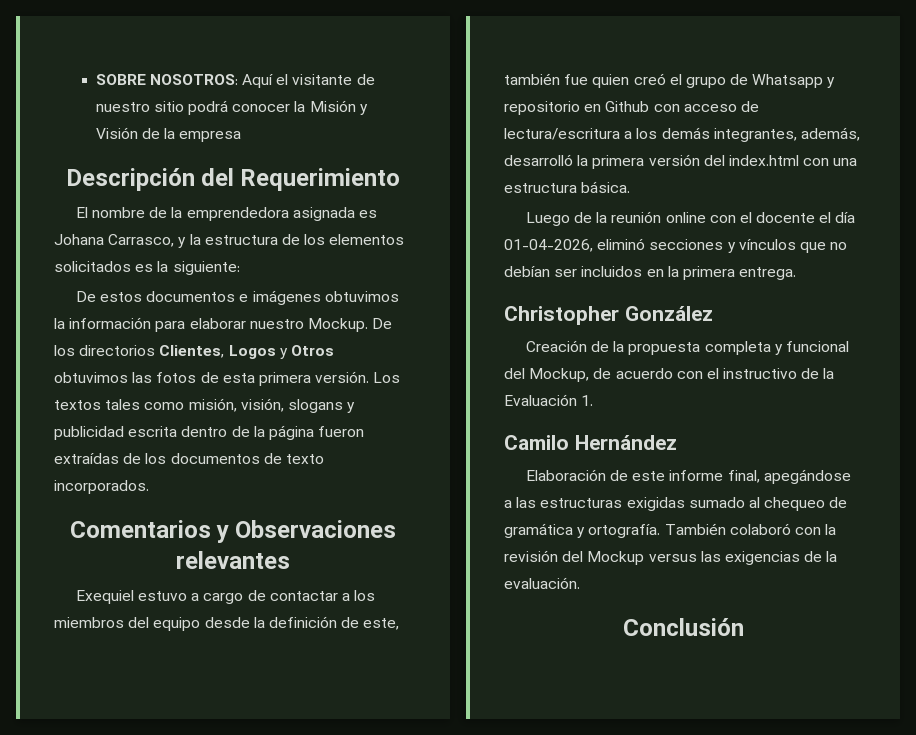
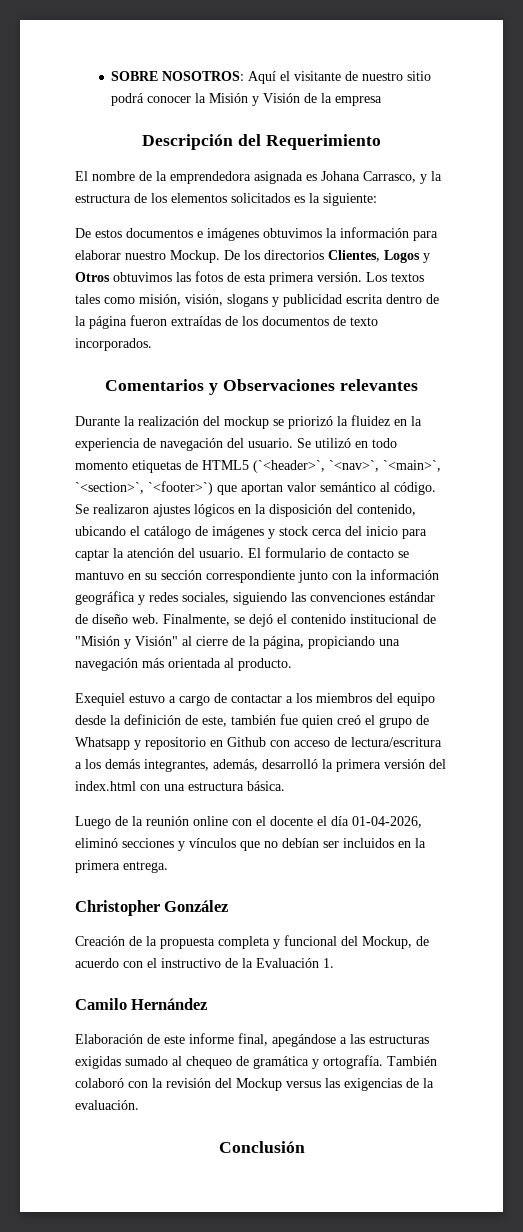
(290, 560) none -> [75,415,422,429] [75,438,397,451] [75,460,441,473] [75,481,436,495] [75,504,416,517] [75,526,427,539] [75,547,409,561] [75,569,439,583] [75,591,435,605] [75,614,436,627] [75,636,400,649] [75,658,292,671] // Durante la realización del mockup se priorizó la fluidez en la experiencia de navegación del usuario. Se utilizó en todo momento etiquetas de HTML5 (`<header>`, `<nav>`, `<main>`, `<section>`, `<footer>`) que aportan valor semántico al código. Se realizaron ajustes lógicos en la disposición del contenido, ubicando el catálogo de imágenes y stock cerca del inicio para captar la atención del usuario. El formulario de contacto se mantuvo en su sección correspondiente junto con la información geográfica y redes sociales, siguiendo las convenciones estándar de diseño web. Finalmente, se dejó el contenido institucional de "Misión y Visión" al cierre de la página, propiciando una navegación más orientada al producto.

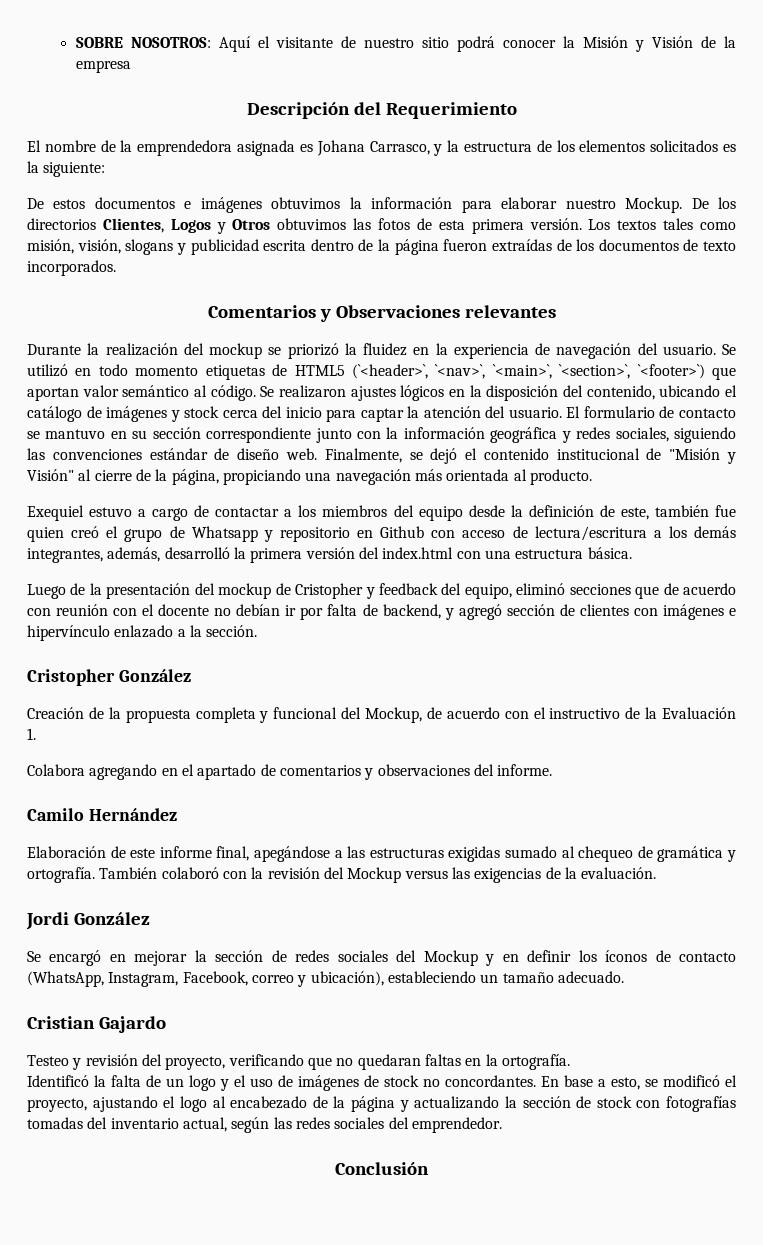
[146,816,422,828] [75,838,426,851] [75,860,168,873] [75,900,160,916] reunión online con el docente el día 01-04-2026, eliminó secciones y vínculos que no debían ser incluidos en la primera entrega. // Christopher -> [106,583,736,599] [27,604,736,620] [27,625,258,641] [27,669,115,686] presentación del mockup de Cristopher y feedback del equipo, eliminó secciones que de acuerdo con reunión con el docente no debían ir por falta de backend, y agregó sección de clientes con imágenes e hipervínculo enlazado a la sección. // Cristopher
(334, 963) none -> [27,764,553,780] // Colabora agregando en el apartado de comentarios y observaciones del informe.
(139, 1105) none -> [26,912,150,930] [27,950,737,966] [27,971,624,987] [27,1016,166,1033] [27,1054,570,1070] [27,1075,737,1091] [27,1096,736,1112] [27,1117,502,1133] // Jordi González // Se encargó en mejorar la sección de redes sociales del Mockup y en definir los íconos de contacto (WhatsApp, Instagram, Facebook, correo y ubicación), estableciendo un tamaño adecuado. // Cristian Gajardo // Testeo y revisión del proyecto, verificando que no quedaran faltas en la ortografía. // Identificó la falta de un logo y el uso de imágenes de stock no concordantes. En base a esto, se modificó el proyecto, ajustando el logo al encabezado de la página y actualizando la sección de stock con fotografías tomadas del inventario actual, según las redes sociales del emprendedor.

